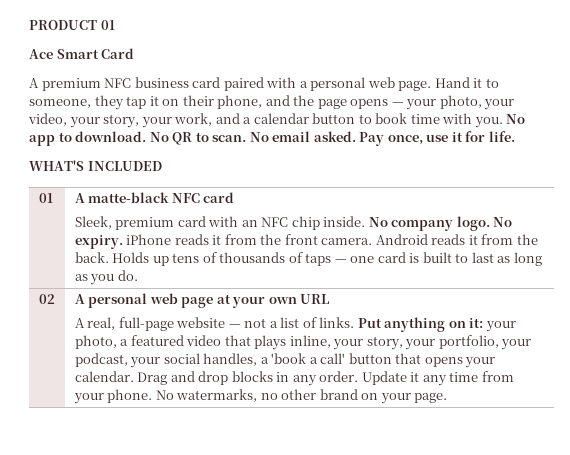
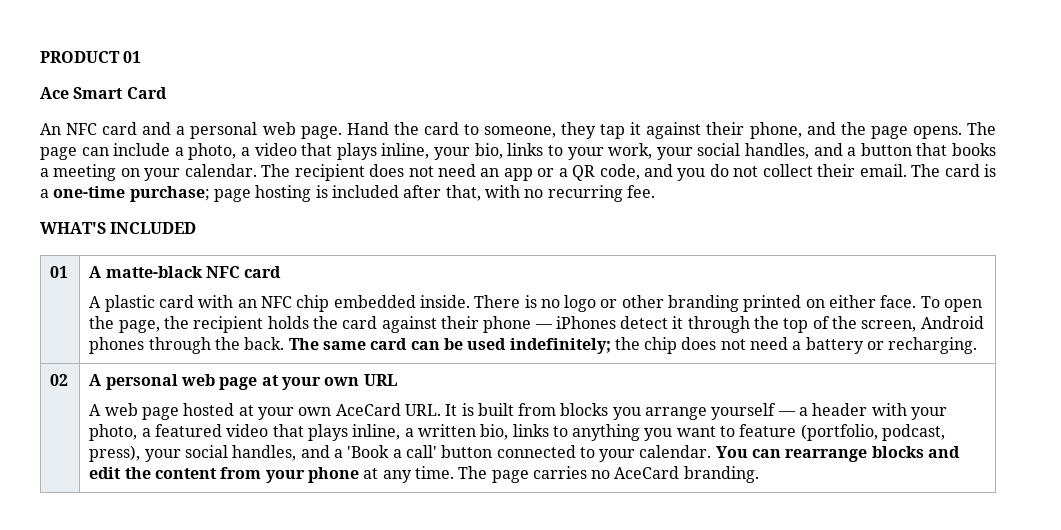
[29,77,297,91] A premium NFC business card paired with -> [40,122,172,135] An NFC card and
[473,78,483,88] it -> [393,122,459,135] the card
[162,99,180,106] on -> [646,122,702,139] against
[350,95,515,110] [28,113,526,128] [29,131,515,146] opens — your photo, your video, your story, your work, and a calendar button to book time with you. No app to download. No QR to scan. No email asked. Pay once, use it for life. -> [912,122,996,139] [40,143,996,160] [40,164,997,181] [40,185,655,202] opens. The page can include a photo, a video that plays inline, your bio, links to your work, your social handles, and a button that books a meeting on your calendar. The recipient does not need an app or a QR code, and you do not collect their email. The card is a one-time purchase; page hosting is included after that, with no recurring fee.
[74,216,175,230] Sleek, premium -> [89,295,155,312] A plastic
[323,216,513,231] [74,234,538,249] [74,252,542,266] [74,270,138,285] inside. No company logo. No expiry. iPhone reads it from the front camera. Android reads it from the back. Holds up tens of thousands of taps — one card is built to last as long as you do. -> [333,295,983,312] [89,316,984,333] [89,337,978,354] embedded inside. There is no logo or other branding printed on either face. To open the page, the recipient holds the card against their phone — iPhones detect it through the top of the screen, Android phones through the back. The same card can be used indefinitely; the chip does not need a battery or recharging.
[87,317,484,332] real, full-page website — not a list of links. Put anything on it: -> [104,403,907,420] web page hosted at your own AceCard URL. It is built from blocks you arrange yourself — a header with
[333,335,532,350] [74,353,496,368] [74,371,514,386] [73,389,448,404] your story, your portfolio, your podcast, your social handles, a 'book a call' button that opens your calendar. Drag and drop blocks in any order. Update it any time from your phone. No watermarks, no other brand on your page. -> [404,424,946,441] [89,445,961,462] [89,466,759,483] a written bio, links to anything you want to feature (portfolio, podcast, press), your social handles, and a 'Book a call' button connected to your calendar. You can rearrange blocks and edit the content from your phone at any time. The page carries no AceCard branding.

